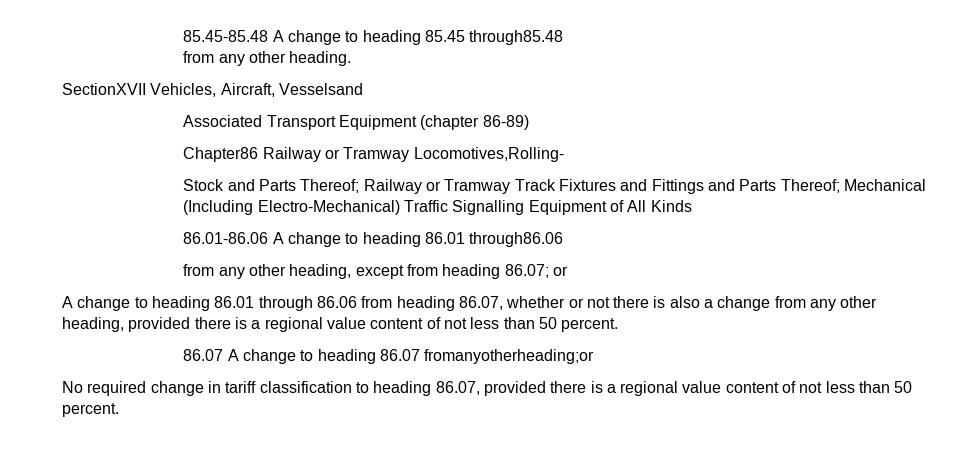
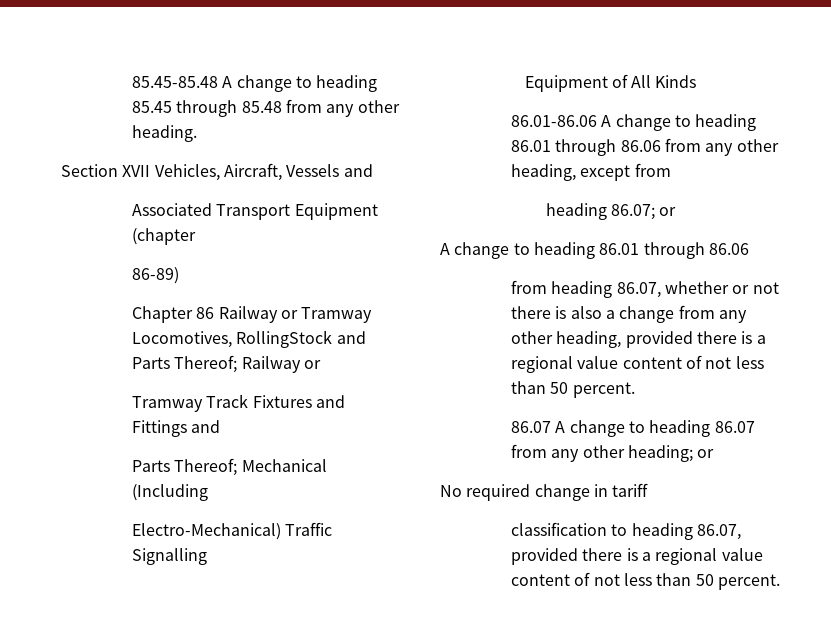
[469,30,564,45] through85.48 // -> [176,100,282,117] through 85.48
[62,83,363,97] SectionXVII Vehicles, Aircraft, Vesselsand -> [61,163,373,181] Section XVII Vehicles, Aircraft, Vessels and
(480, 122) none -> (197, 236) //
[183,147,564,162] [183,179,225,191] Chapter86 Railway or Tramway Locomotives,Rolling- // Stock -> [132,306,373,323] [132,330,333,348] Chapter 86 Railway or Tramway Locomotives, RollingStock
(441, 186) none -> (322, 364) //
(735, 185) none -> (221, 426) //
(254, 207) none -> (209, 492) //
(525, 207) none -> (208, 556) //
[469,232,564,247] through86.06 // -> [555,139,661,156] through 86.06
(438, 270) none -> (671, 170) //
(357, 302) none -> (749, 249) //
[424,349,595,364] fromanyotherheading;or -> [511,444,715,462] from any other heading; or
(257, 387) none -> (649, 490) //

